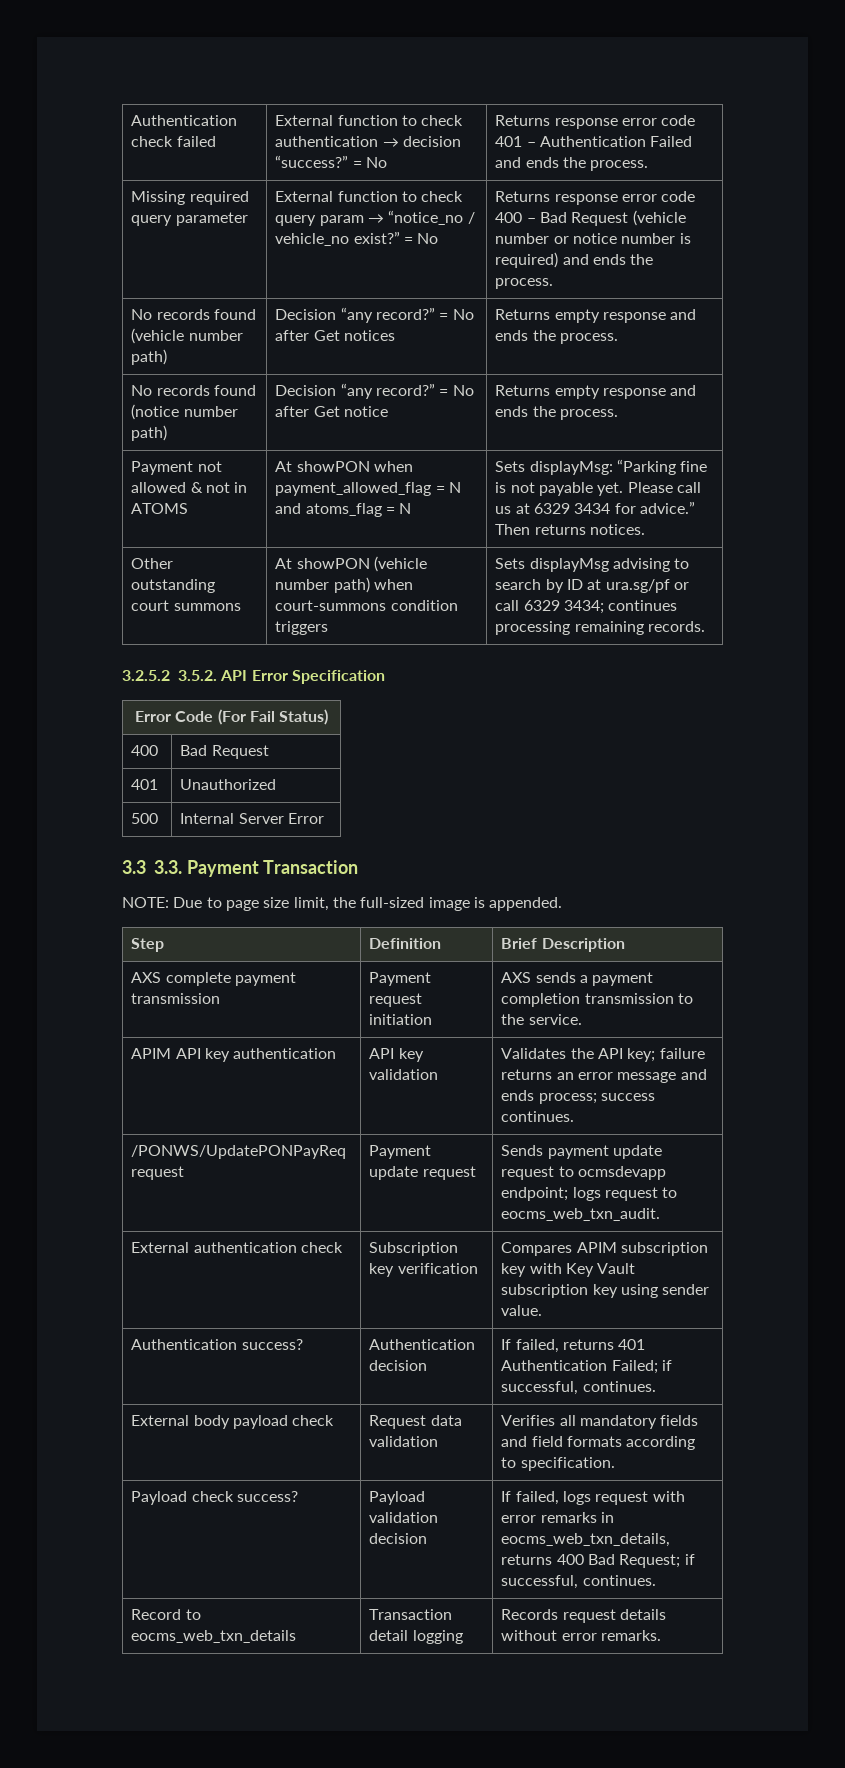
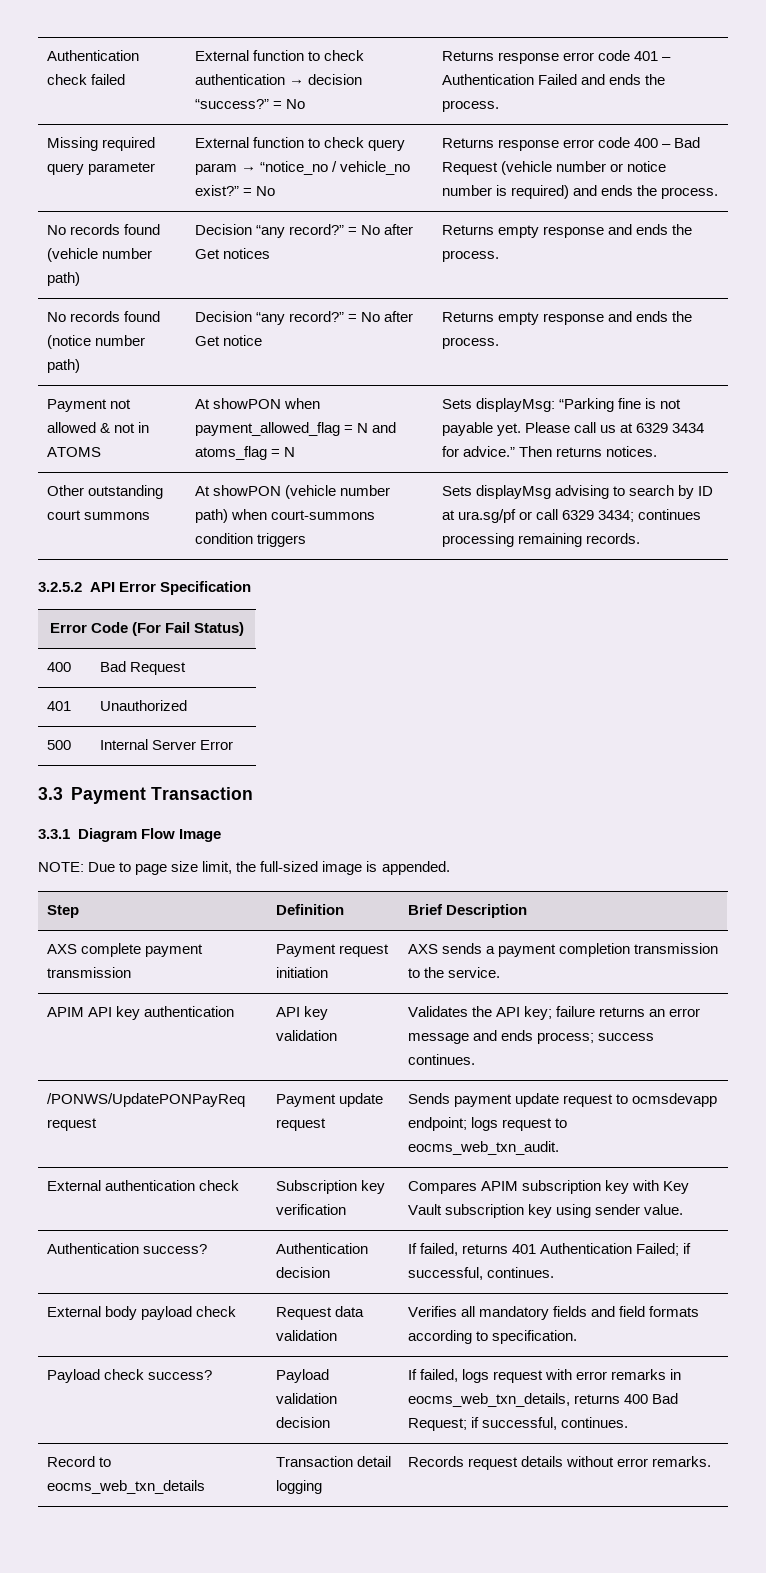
[178,670,217,681] 3.5.2. -> (82, 587) none
[154,860,182,874] 3.3. -> (63, 793) none
(359, 867) none -> [38,828,221,842] // 3.3.1 Diagram Flow Image

